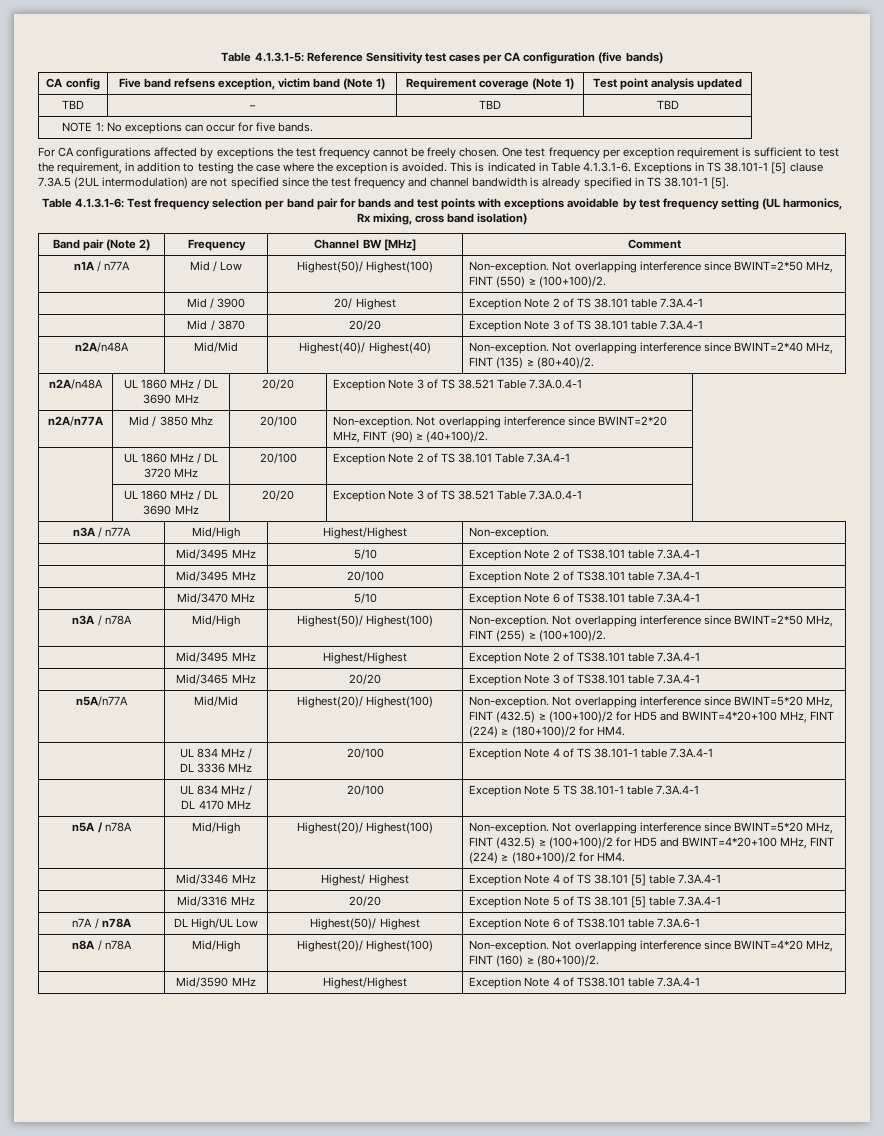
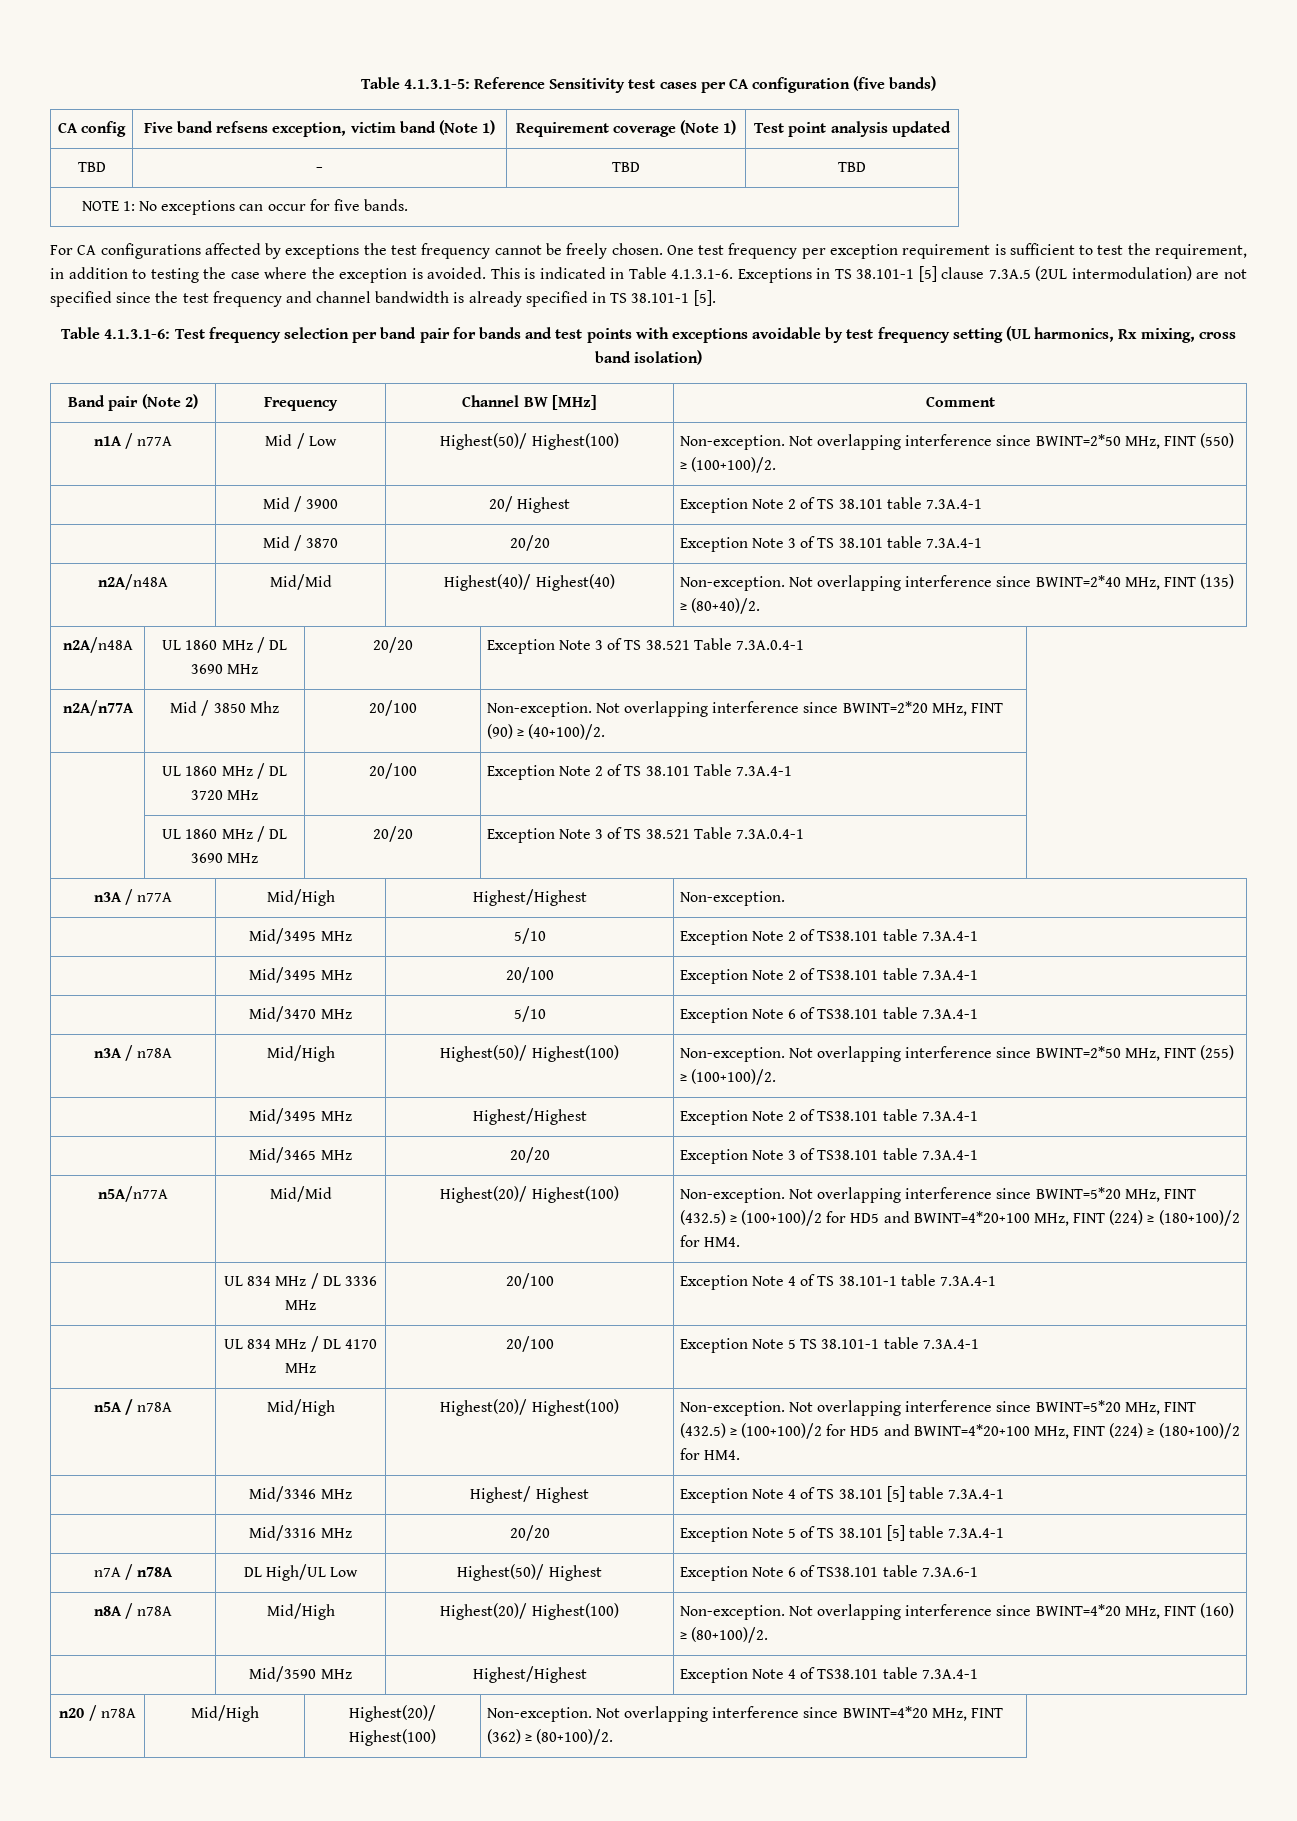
(700, 982) none -> [59,1705,136,1721] [190,1705,259,1722] [349,1705,437,1722] [349,1729,437,1746] [486,1706,1003,1722] [486,1729,613,1745] // n20 / n78A | Mid/High | Highest(20)/ Highest(100) | Non-exception. Not overlapping interference since BWINT=4*20 MHz, FINT (362) ≥ (80+100)/2.

